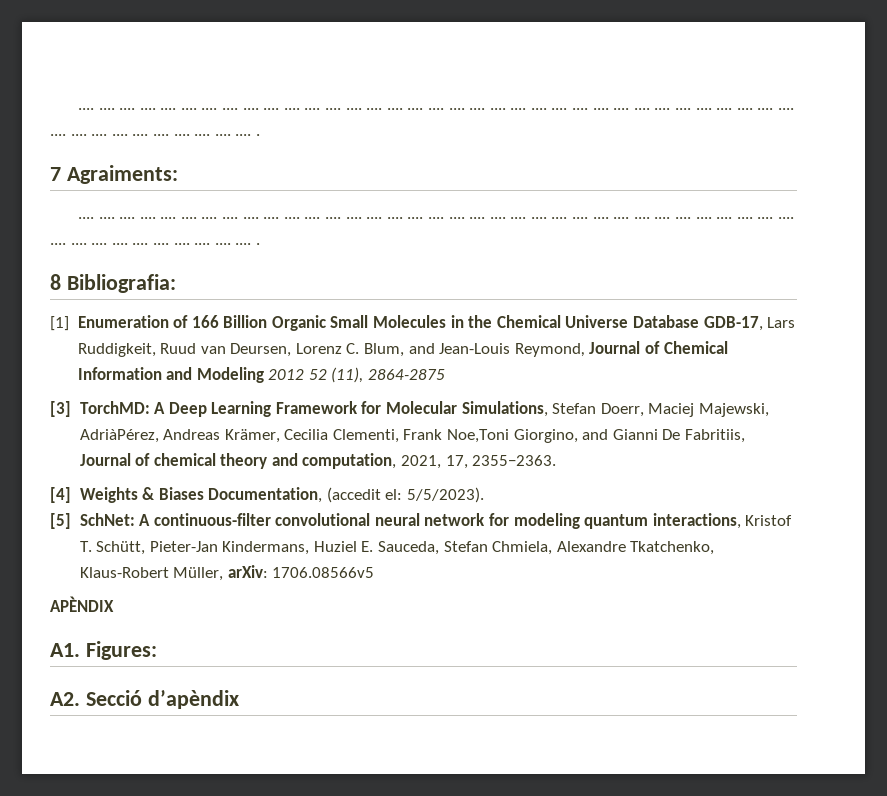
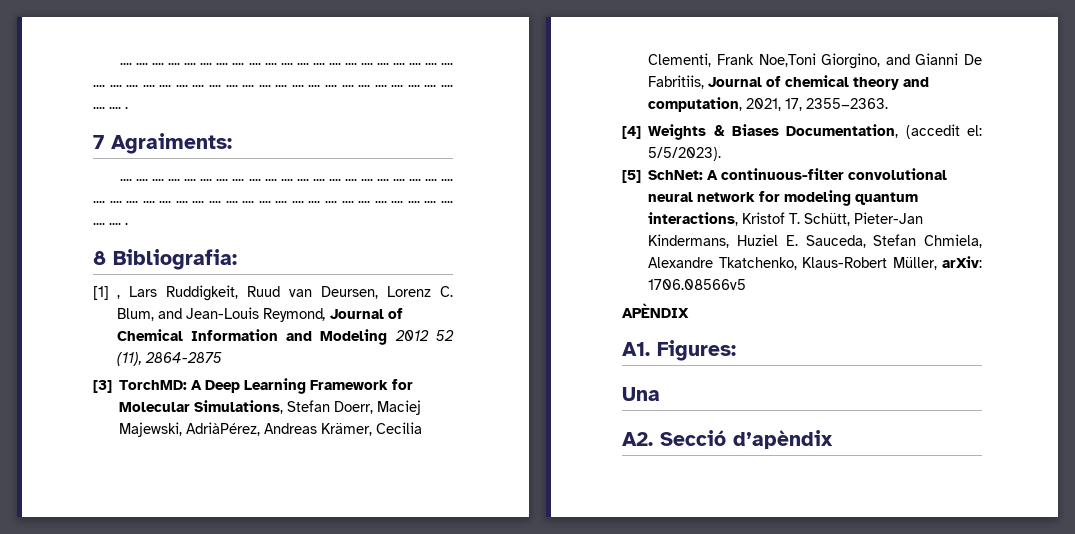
[77,315,763,331] Enumeration of 166 Billion Organic Small Molecules in the Chemical Universe Database GDB-17, -> [116,295,120,299] ,
(157, 650) none -> [622,387,660,401] // Una

